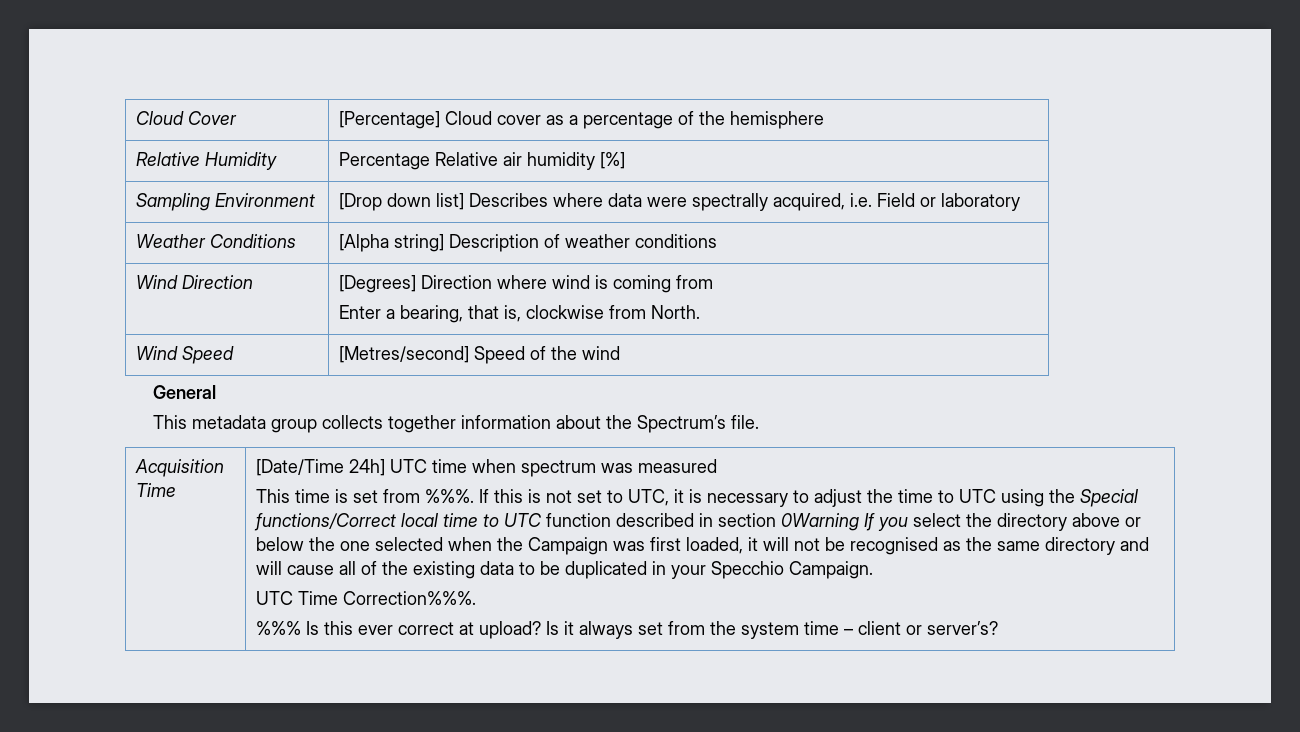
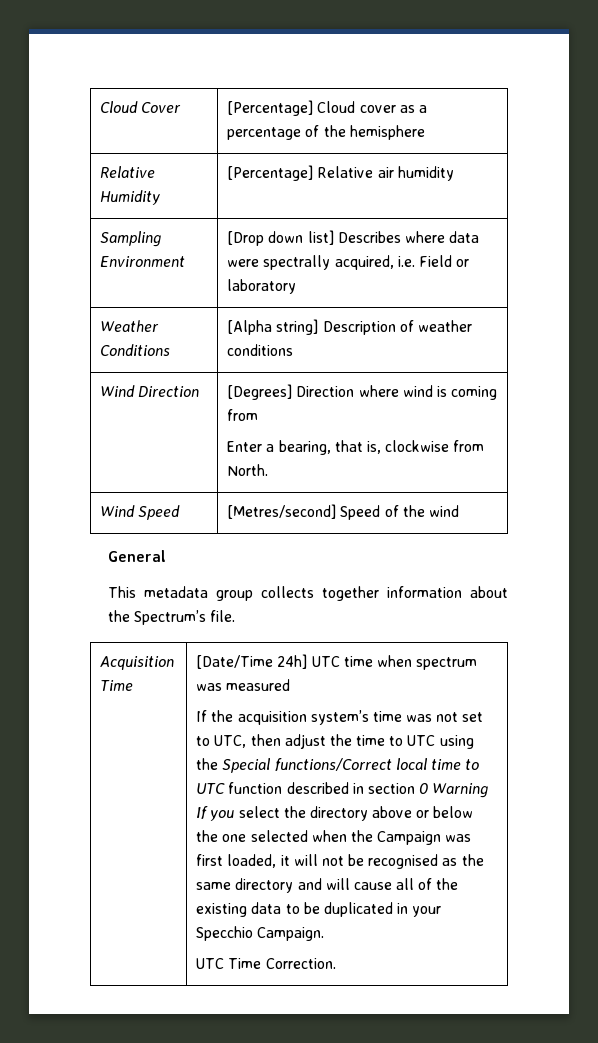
[339,152,431,170] Percentage -> [227,165,314,181] [Percentage]
[600,152,626,169] [%] -> (454, 173) none
[256,489,810,507] This time is set from %%%. If this is not set to UTC, it is necessary to -> [196,710,484,725] [196,734,281,748] If the acquisition system’s time was not set to UTC, then
[781,513,860,531] 0Warning -> [419,783,489,798] 0 Warning
[343,591,477,605] [256,621,999,639] Correction%%%. // %%% Is this ever correct at upload? Is it always set from the system time – client or server’s? -> [265,958,336,969] Correction.

